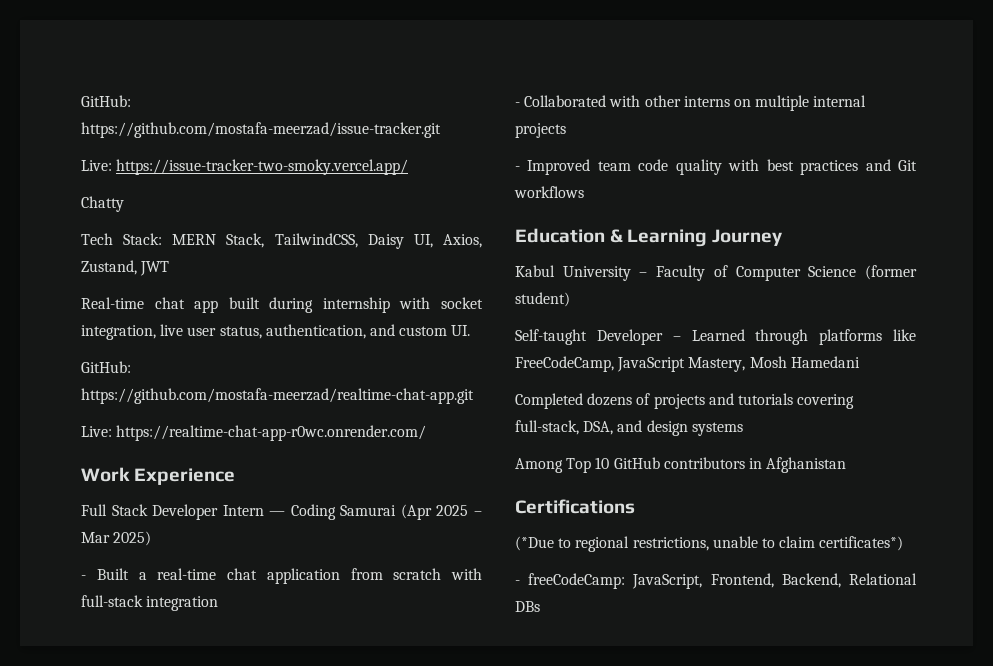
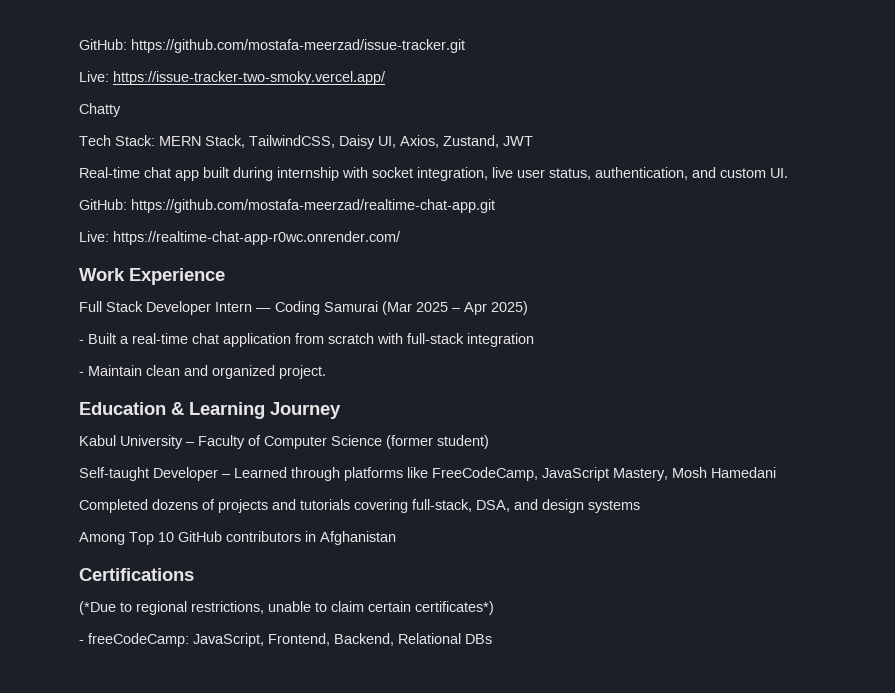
[400,504,432,520] (Apr -> [382,301,412,315] (Mar
[81,532,110,543] Mar -> [464,302,487,315] Apr
[524,95,867,111] [515,123,566,138] [515,159,917,175] [514,186,584,198] Collaborated with other interns on multiple internal projects // - Improved team code quality with best practices and Git workflows -> [88,365,326,379] Maintain clean and organized project.
(816, 542) none -> [368,601,411,612] certain

